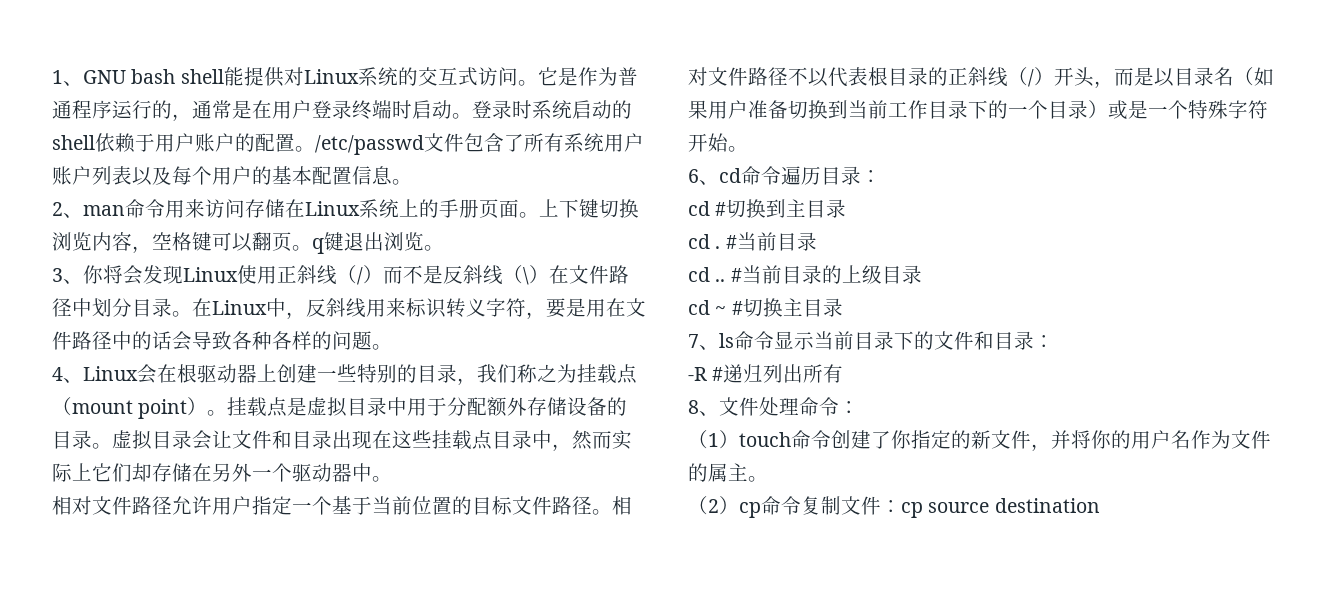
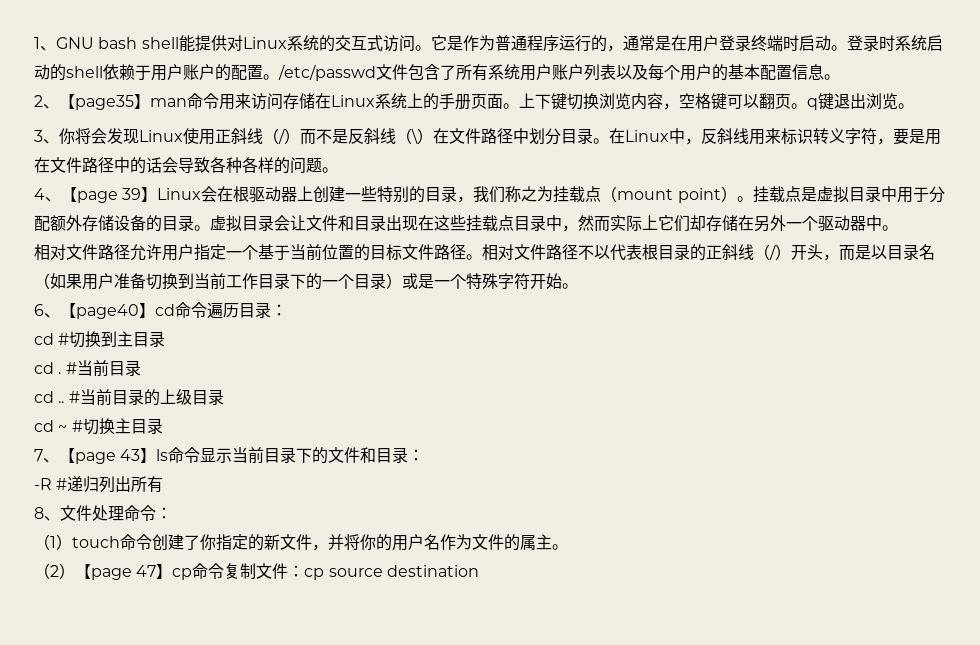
(83, 215) none -> [59,94,150,110] 【page35】
(83, 380) none -> [61,187,158,203] 【page 39】
(719, 182) none -> [60,303,155,319] 【page40】
(719, 347) none -> [59,448,157,464] 【page 43】
(739, 505) none -> [75,564,173,580] 【page 47】

